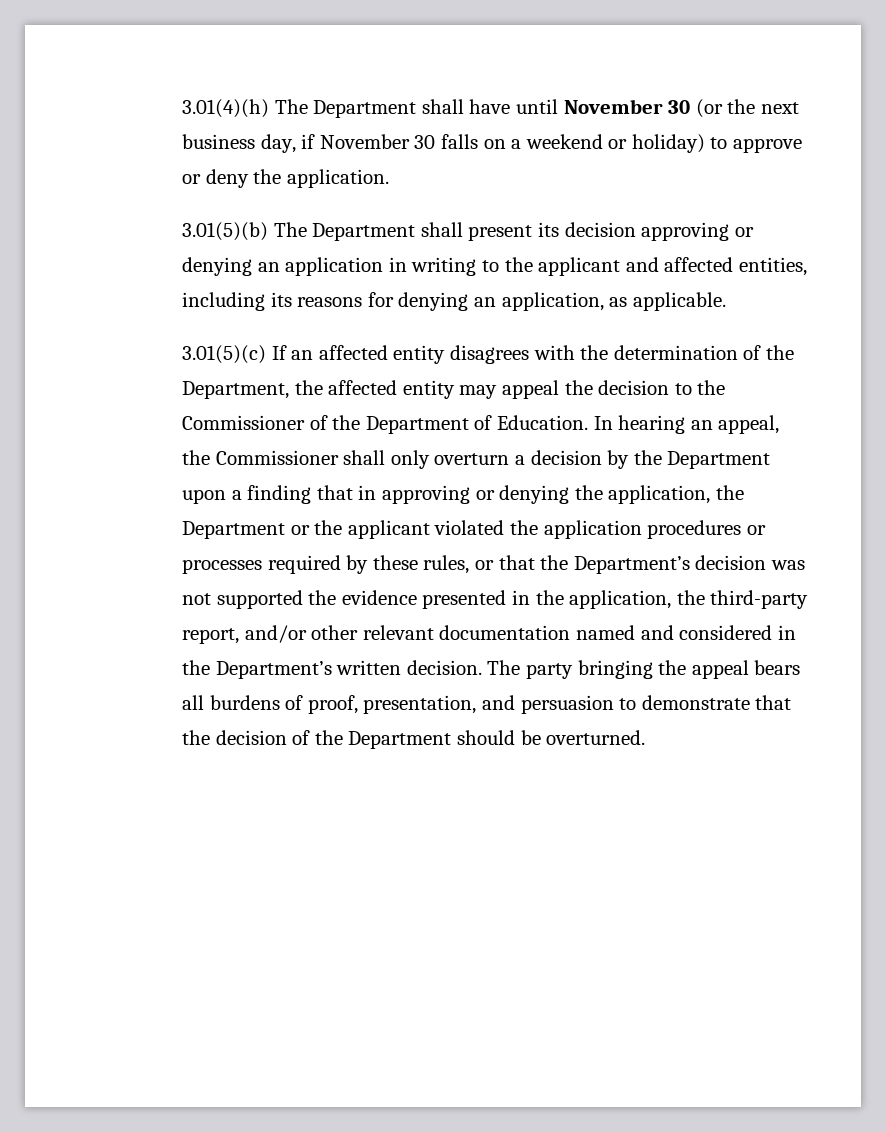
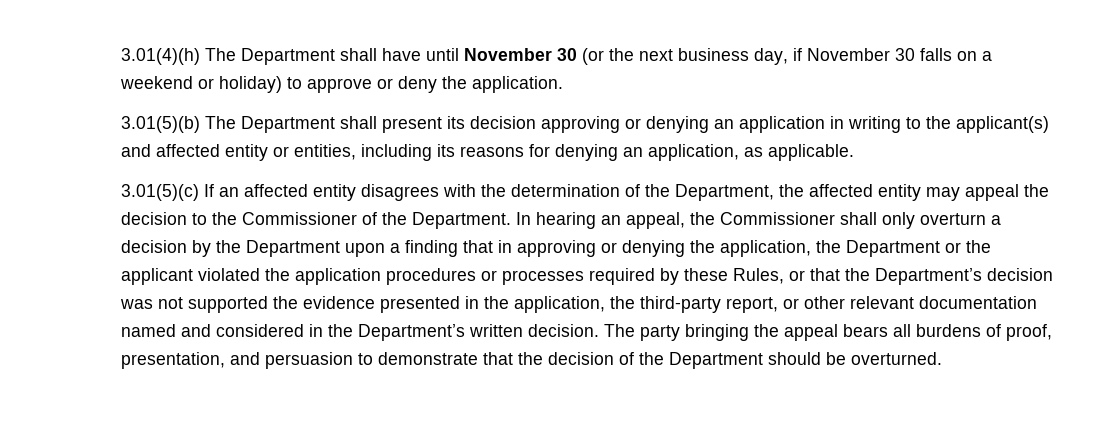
[538,257,621,276] applicant -> [955,116,1049,133] applicant(s)
(734, 264) none -> [224,144,289,161] entity or
[365,415,589,434] Department of Education. -> [411,212,511,229] Department.
[423,555,470,574] rules, -> [732,268,784,284] Rules,
[244,625,307,643] and/or -> [782,298,799,309] or

